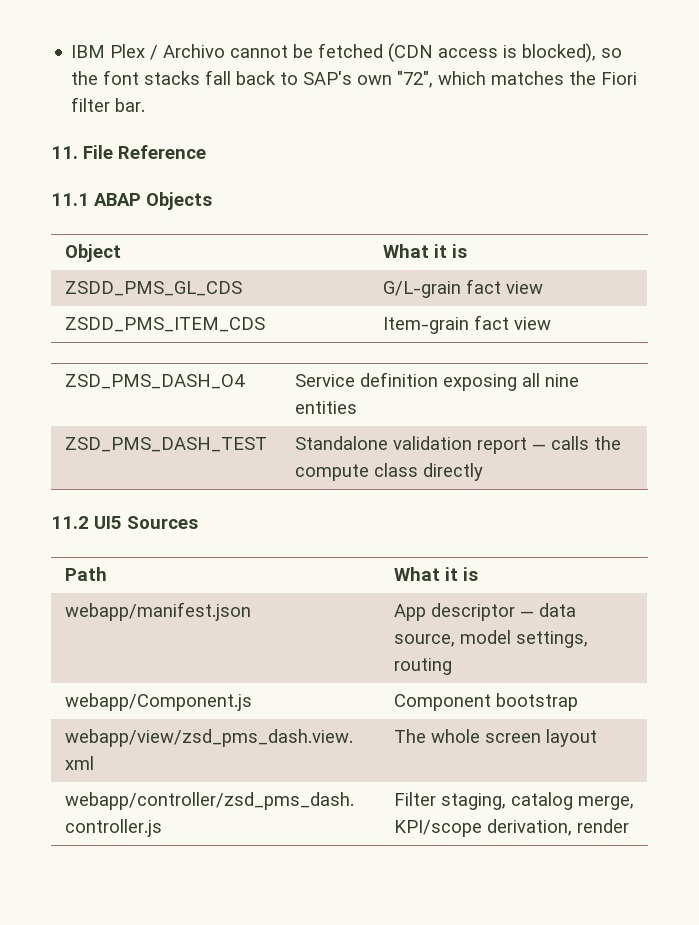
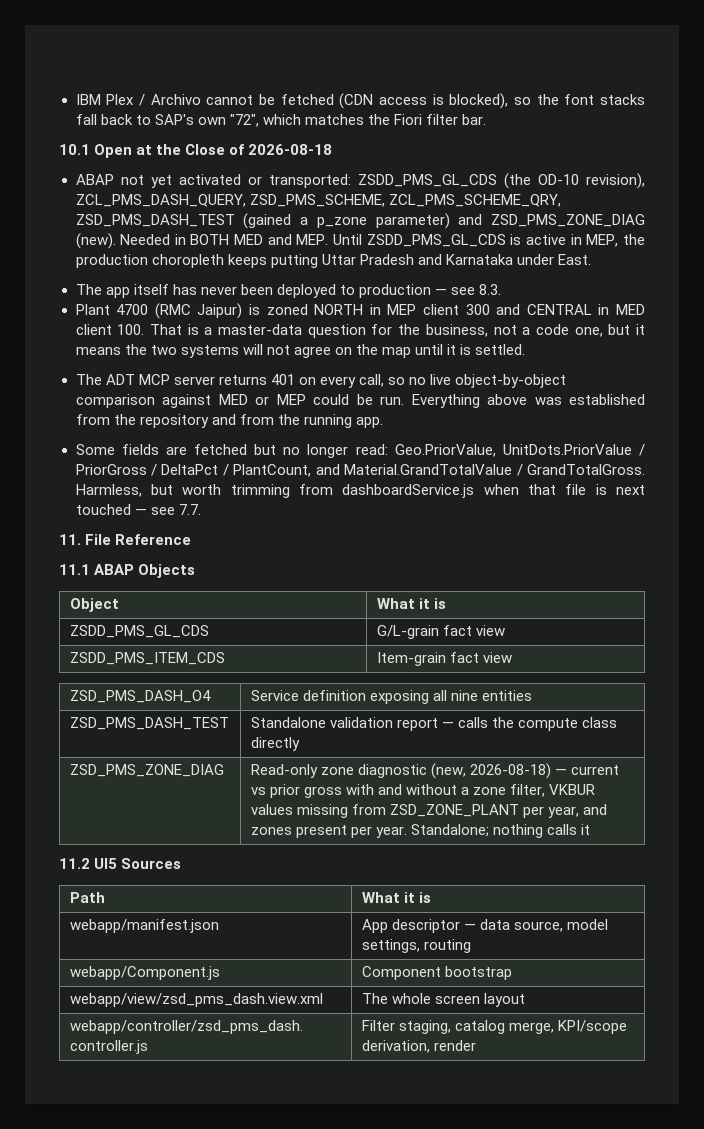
(146, 105) none -> [59,144,333,158] [75,173,645,189] [75,194,561,207] [75,213,645,229] [75,233,645,249] [75,254,591,268] [75,284,502,298] [75,303,646,319] [75,324,645,338] [75,344,526,358] [75,374,567,388] [75,394,645,408] [75,414,383,428] [75,444,645,458] [75,464,645,477] [75,484,646,498] [75,504,201,515] // 10.1 Open at the Close of 2026-08-18 // ABAP not yet activated or transported: ZSDD_PMS_GL_CDS (the OD-10 revision), ZCL_PMS_DASH_QUERY, ZSD_PMS_SCHEME, ZCL_PMS_SCHEME_QRY, ZSD_PMS_DASH_TEST (gained a p_zone parameter) and ZSD_PMS_ZONE_DIAG (new). Needed in BOTH MED and MEP. Until ZSDD_PMS_GL_CDS is active in MEP, the production choropleth keeps putting Uttar Pradesh and Karnataka under East. // The app itself has never been deployed to production — see 8.3. // Plant 4700 (RMC Jaipur) is zoned NORTH in MEP client 300 and CENTRAL in MED client 100. That is a master-data question for the business, not a code one, but it means the two systems will not agree on the map until it is settled. // The ADT MCP server returns 401 on every call, so no live object-by-object comparison against MED or MEP could be run. Everything above was established from the repository and from the running app. // Some fields are fetched but no longer read: Geo.PriorValue, UnitDots.PriorValue / PriorGross / DeltaPct / PlantCount, and Material.GrandTotalValue / GrandTotalGross. Harmless, but worth trimming from dashboardService.js when that file is next touched — see 7.7.
(483, 472) none -> [69,764,224,777] [250,763,620,779] [250,784,596,798] [250,804,608,818] [250,824,591,838] // ZSD_PMS_ZONE_DIAG | Read-only zone diagnostic (new, 2026-08-18) — current vs prior gross with and without a zone filter, VKBUR values missing from ZSD_ZONE_PLANT per year, and zones present per year. Standalone; nothing calls it

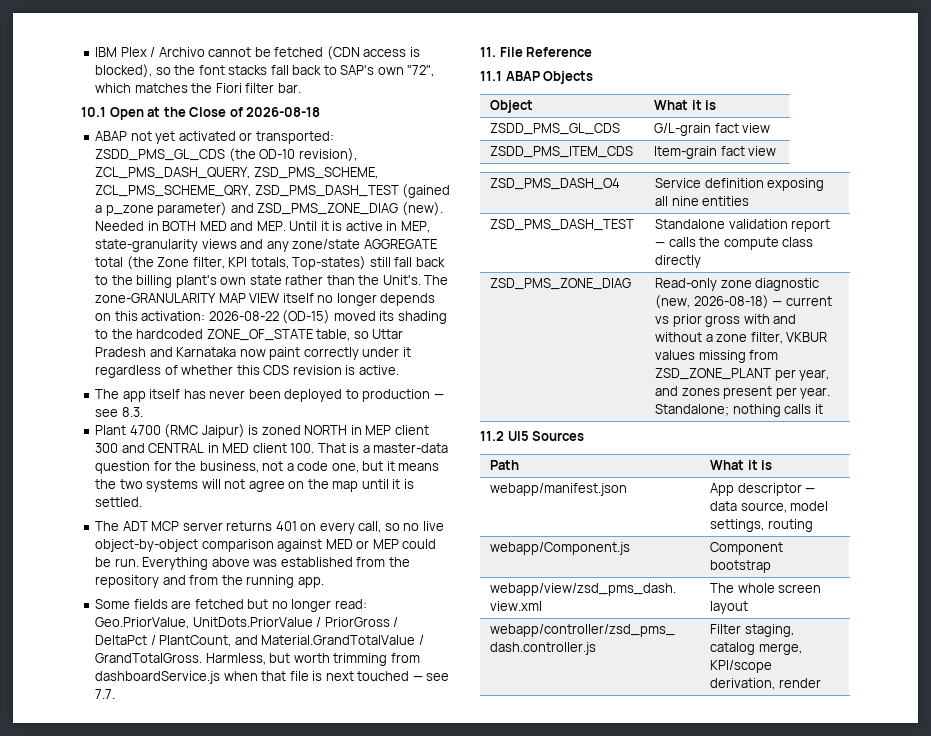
[366,234,506,247] ZSDD_PMS_GL_CDS -> [320,221,329,231] it
[623,234,645,245] [75,254,591,268] the production choropleth keeps putting Uttar Pradesh and Karnataka under East. -> [95,239,437,252] [95,256,445,270] [95,275,449,288] [95,293,436,306] [95,310,447,324] [95,329,404,341] [95,347,411,360] [95,365,399,378] state-granularity views and any zone/state AGGREGATE total (the Zone filter, KPI totals, Top-states) still fall back to the billing plant's own state rather than the Unit's. The zone-GRANULARITY MAP VIEW itself no longer depends on this activation: 2026-08-22 (OD-15) moved its shading to the hardcoded ZONE_OF_STATE table, so Uttar Pradesh and Karnataka now paint correctly under it regardless of whether this CDS revision is active.

